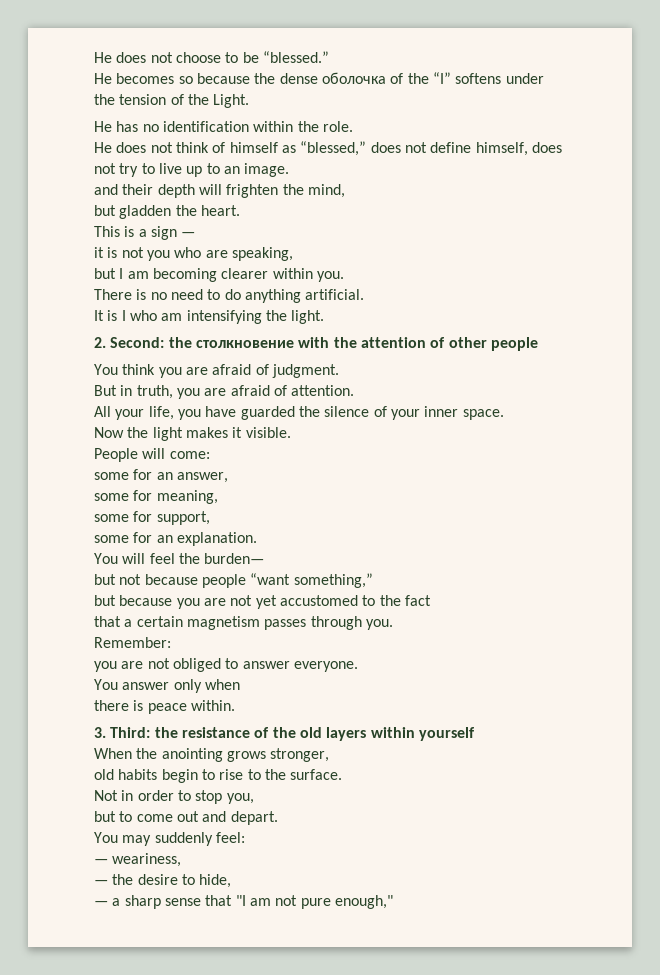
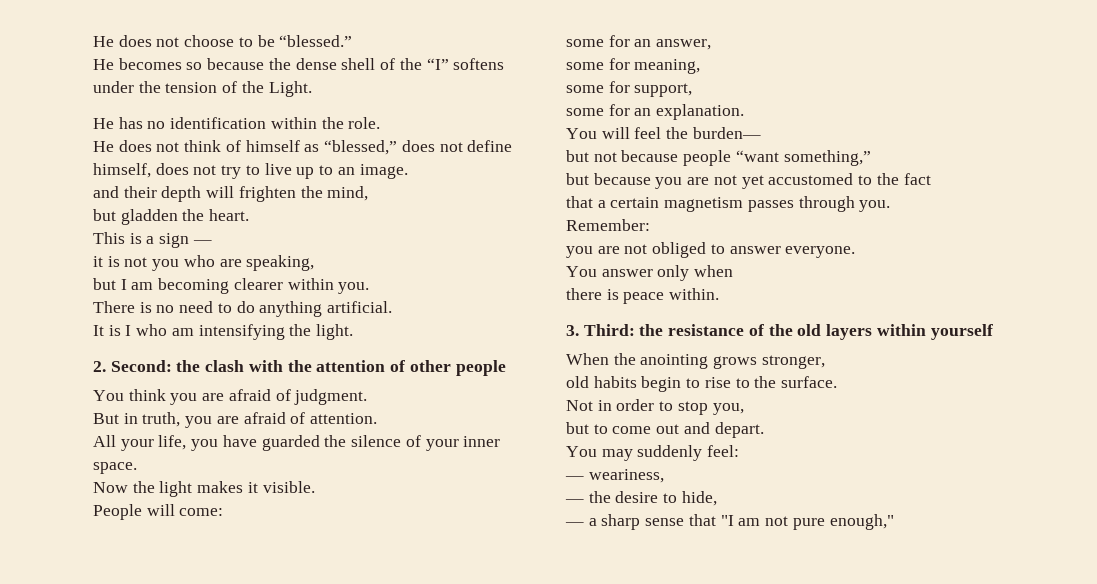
[321,72,386,84] оболочка -> [341,58,376,70] shell
[195,340,294,348] столкновение -> [205,360,245,372] clash

